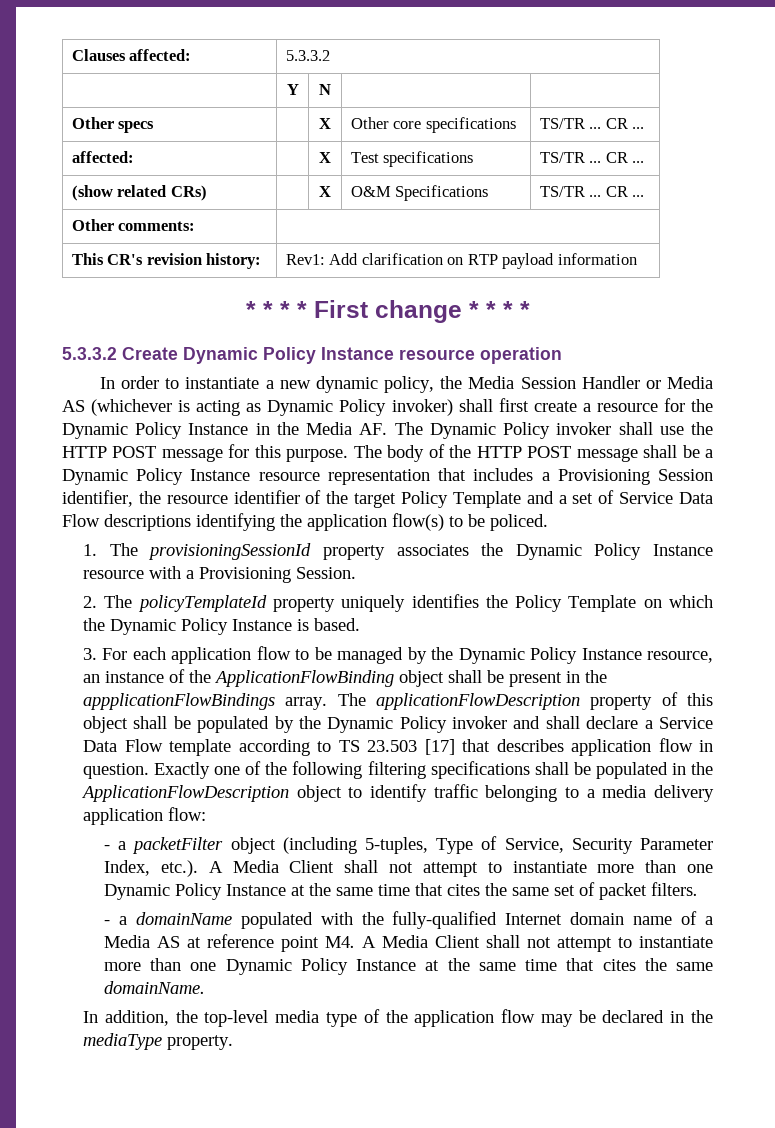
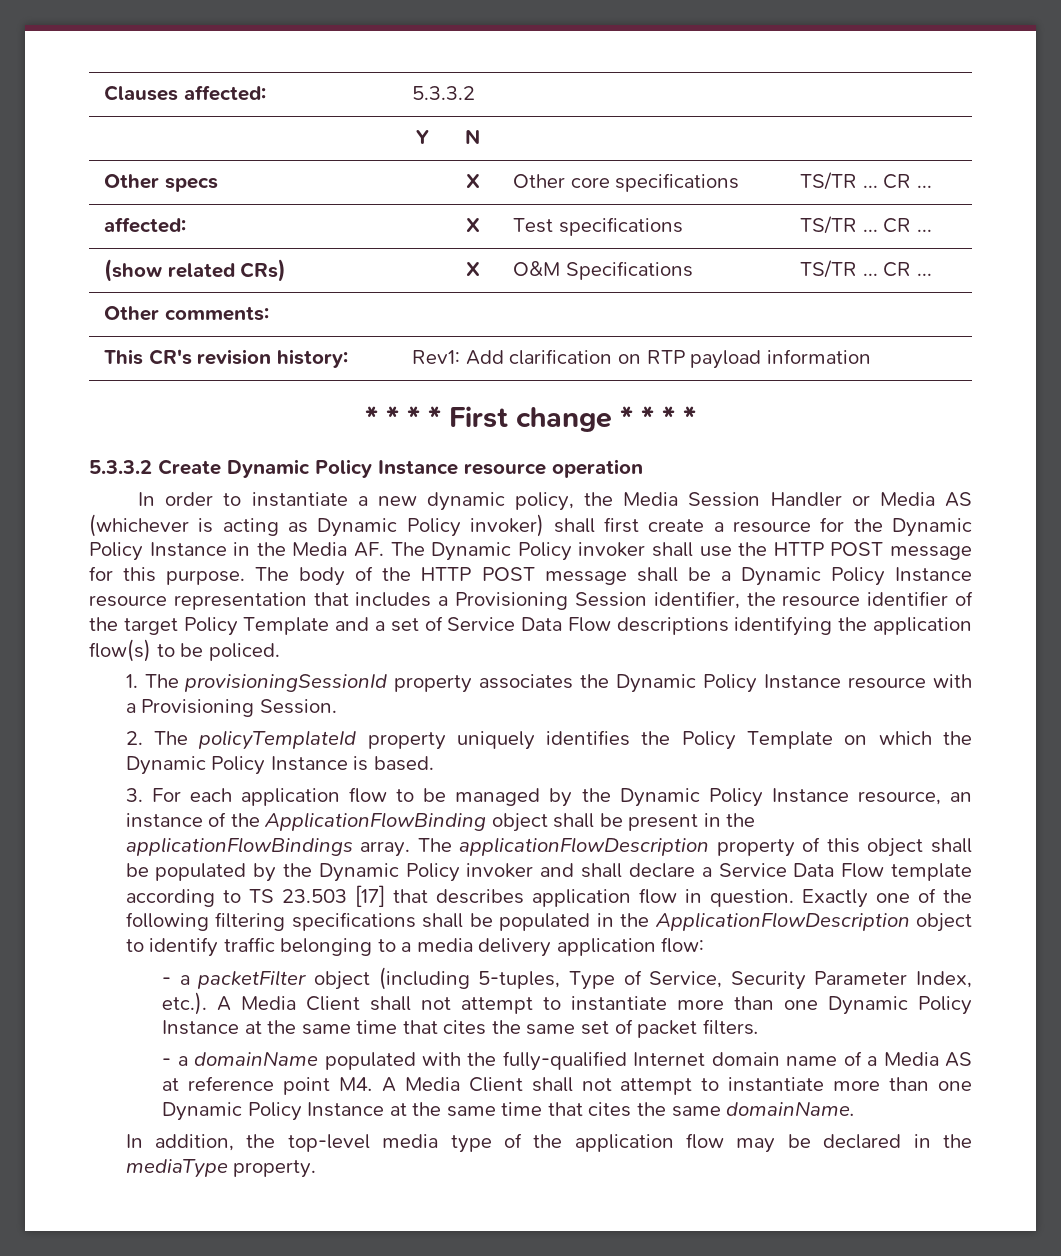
[82,693,275,710] appplicationFlowBindings -> [125,837,353,856] applicationFlowBindings

